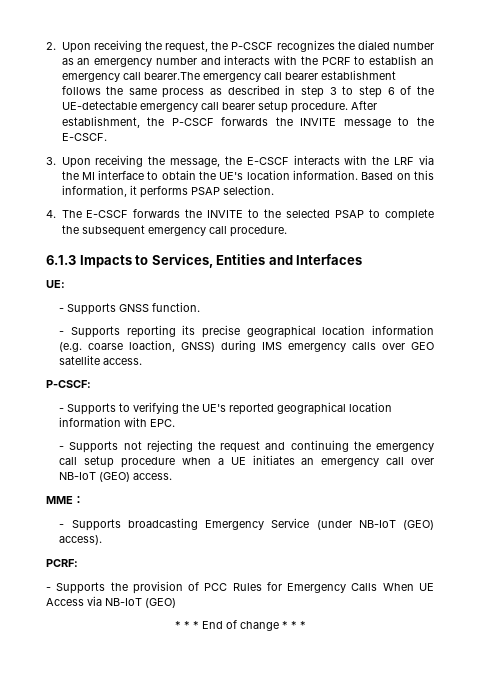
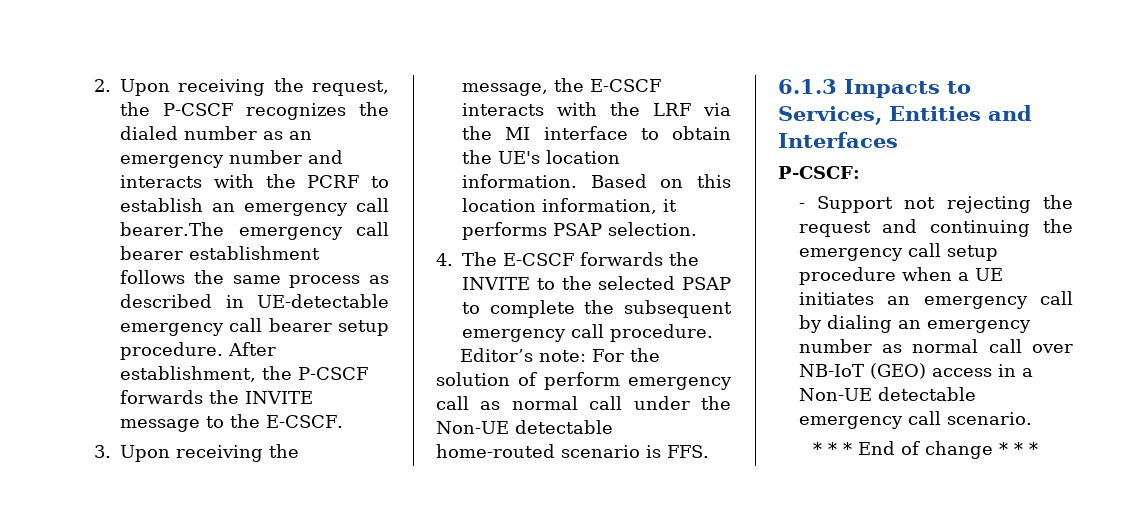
[301,86,434,98] step 3 to step 6 of the -> (244, 301) none
(434, 175) none -> [462,198,536,212] location
(287, 231) none -> [459,348,660,362] [436,372,732,390] [436,396,731,410] [436,420,613,434] [436,444,709,458] // Editor’s note: For the solution of perform emergency call as normal call under the Non-UE detectable home-routed scenario is FFS.
[46,280,65,288] [59,302,201,315] [59,325,434,338] [59,340,434,352] [59,355,143,365] [46,380,91,388] [59,402,393,415] [59,417,176,427] [59,441,119,453] UE: // - Supports GNSS function. // - Supports reporting its precise geographical location information (e.g. coarse loaction, GNSS) during IMS emergency calls over GEO satellite access. // P-CSCF: // - Supports to verifying the UE's reported geographical location information with EPC. // - Supports -> [778,166,860,179] [798,196,893,213] P-CSCF: // - Support
[411,458,435,465] [59,472,173,482] [46,495,84,504] [59,518,434,531] [59,535,103,545] [46,559,78,567] [46,581,434,594] [46,596,176,608] over NB-IoT (GEO) access. // MME： // - Supports broadcasting Emergency Service (under NB-IoT (GEO) access). // PCRF: // - Supports the provision of PCC Rules for Emergency Calls When UE Access via NB-IoT (GEO) -> [798,315,1031,333] [798,339,1073,353] [798,363,1033,379] [798,387,976,401] [798,411,1032,429] by dialing an emergency number as normal call over NB-IoT (GEO) access in a Non-UE detectable emergency call scenario.

